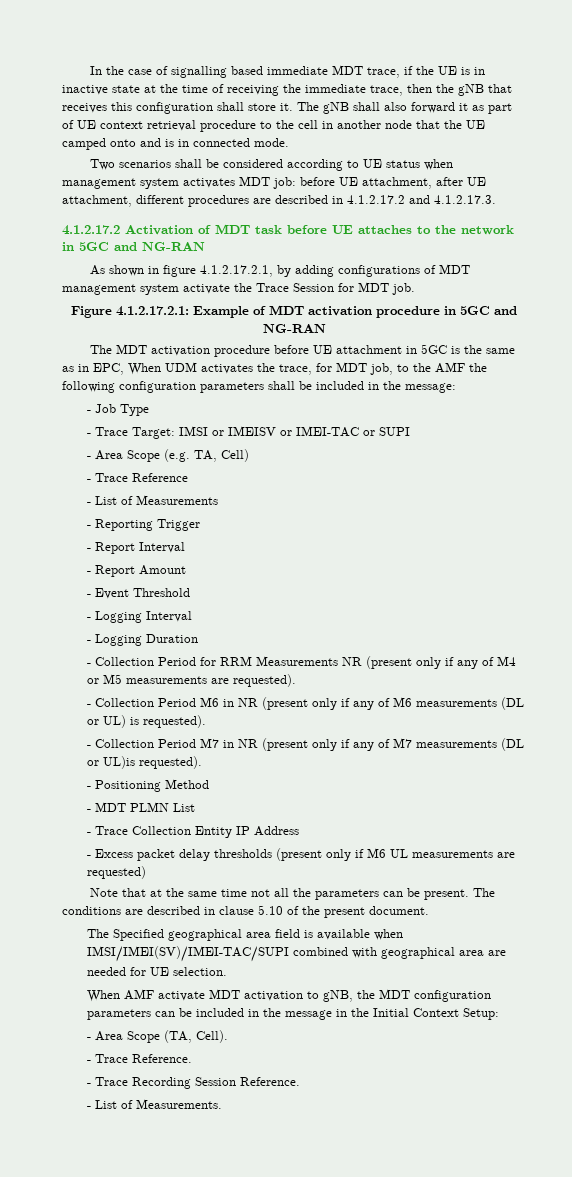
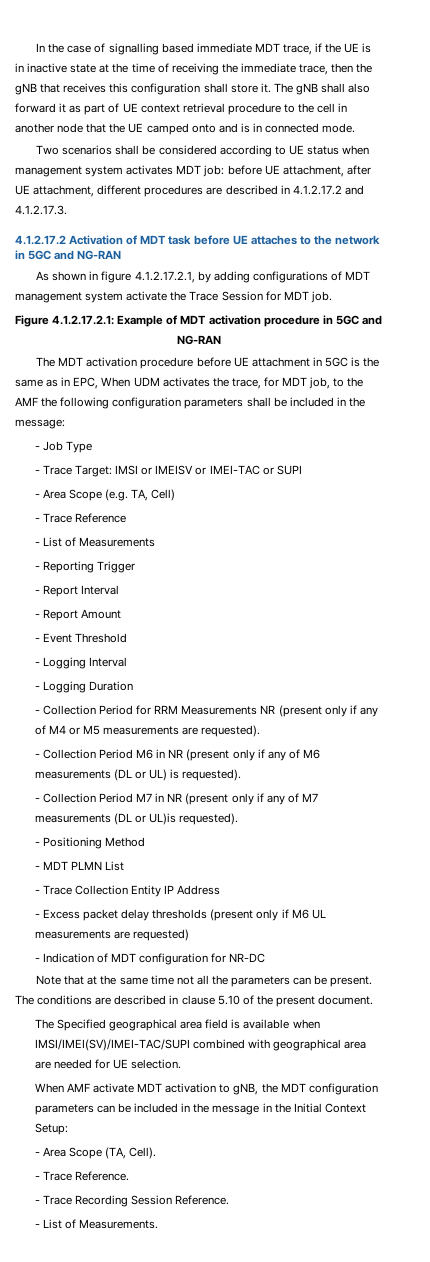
(147, 872) none -> [34,953,266,965] // - Indication of MDT configuration for NR-DC

